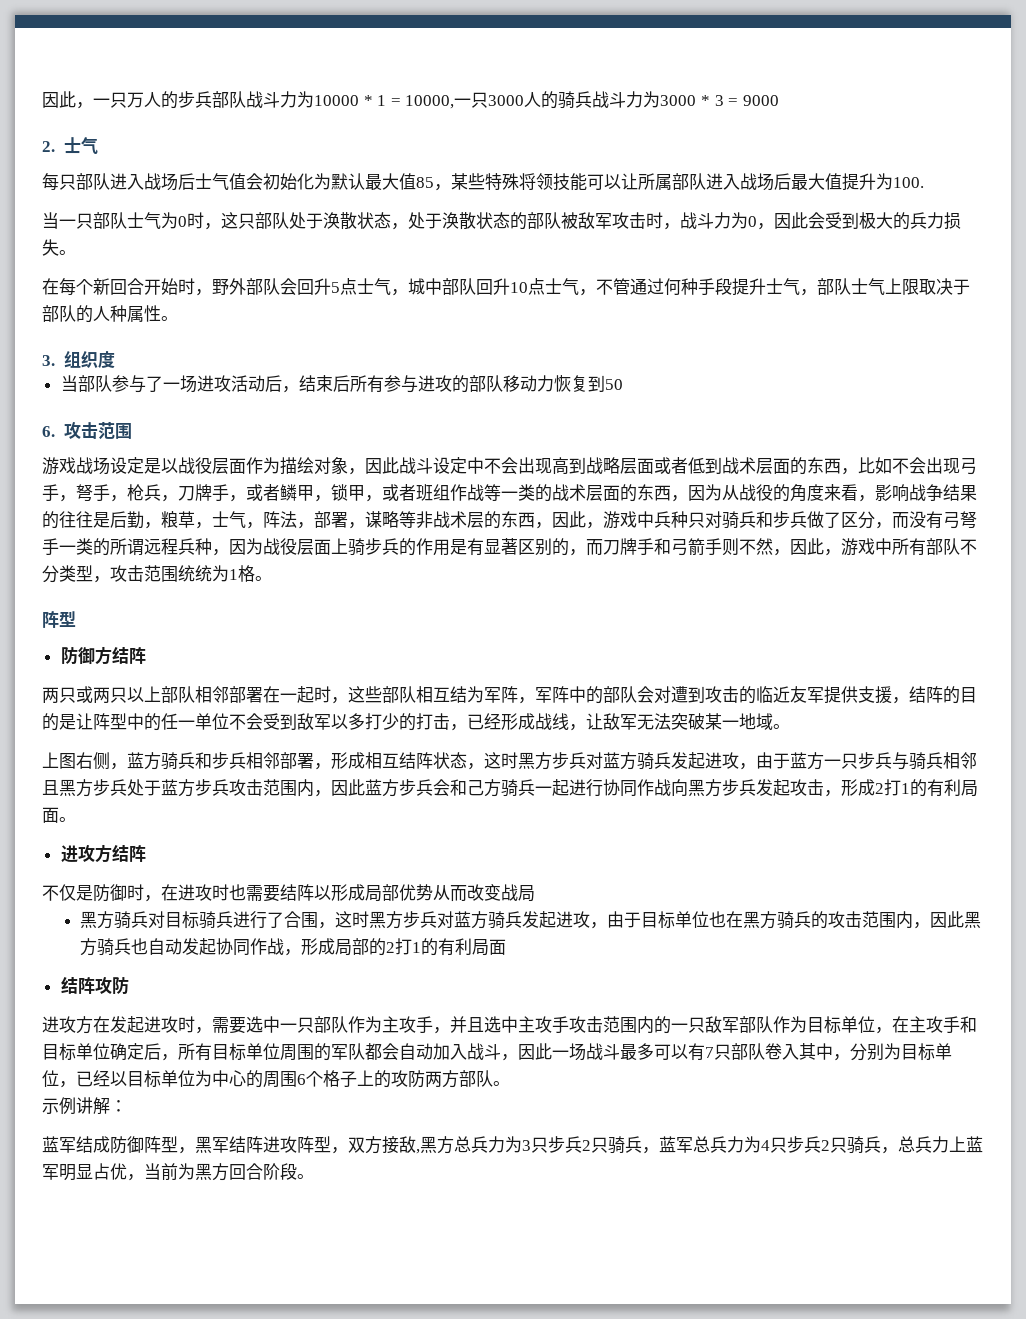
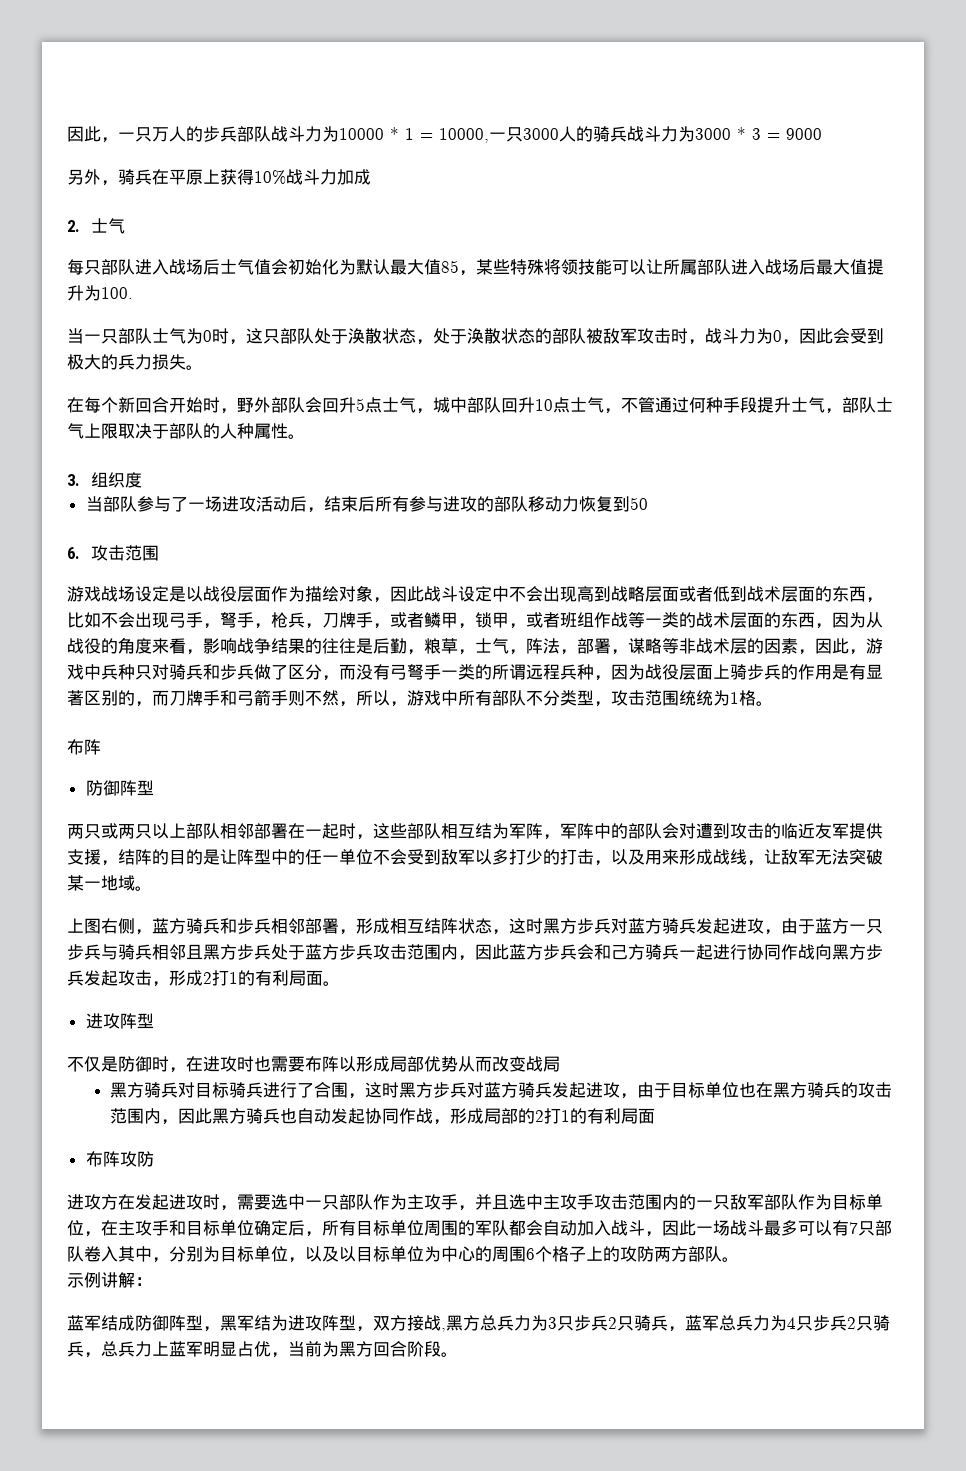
(779, 100) none -> [67,169,371,186] // 另外，骑兵在平原上获得10%战斗力加成
[501,511,535,528] 东西 -> [764,638,798,654] 因素
[790,538,824,555] 因此 -> [356,690,390,706] 所以
[42,611,76,628] [60,646,146,665] 阵型 // 防御方结阵 -> [67,739,101,755] [85,780,154,796] 布阵 // 防御阵型
[467,713,501,730] 已经 -> [611,849,679,865] 以及用来
[94,844,146,863] 方结阵 -> [119,1013,154,1029] 阵型
[280,884,297,901] 结 -> [305,1056,322,1072] 布
[60,976,78,994] 结 -> [85,1151,103,1167] 布
[76,1070,110,1087] 已经 -> [305,1246,339,1262] 以及
[246,1136,263,1153] 阵 -> [271,1315,288,1331] 为
[399,1136,416,1153] 敌 -> [424,1315,441,1331] 战

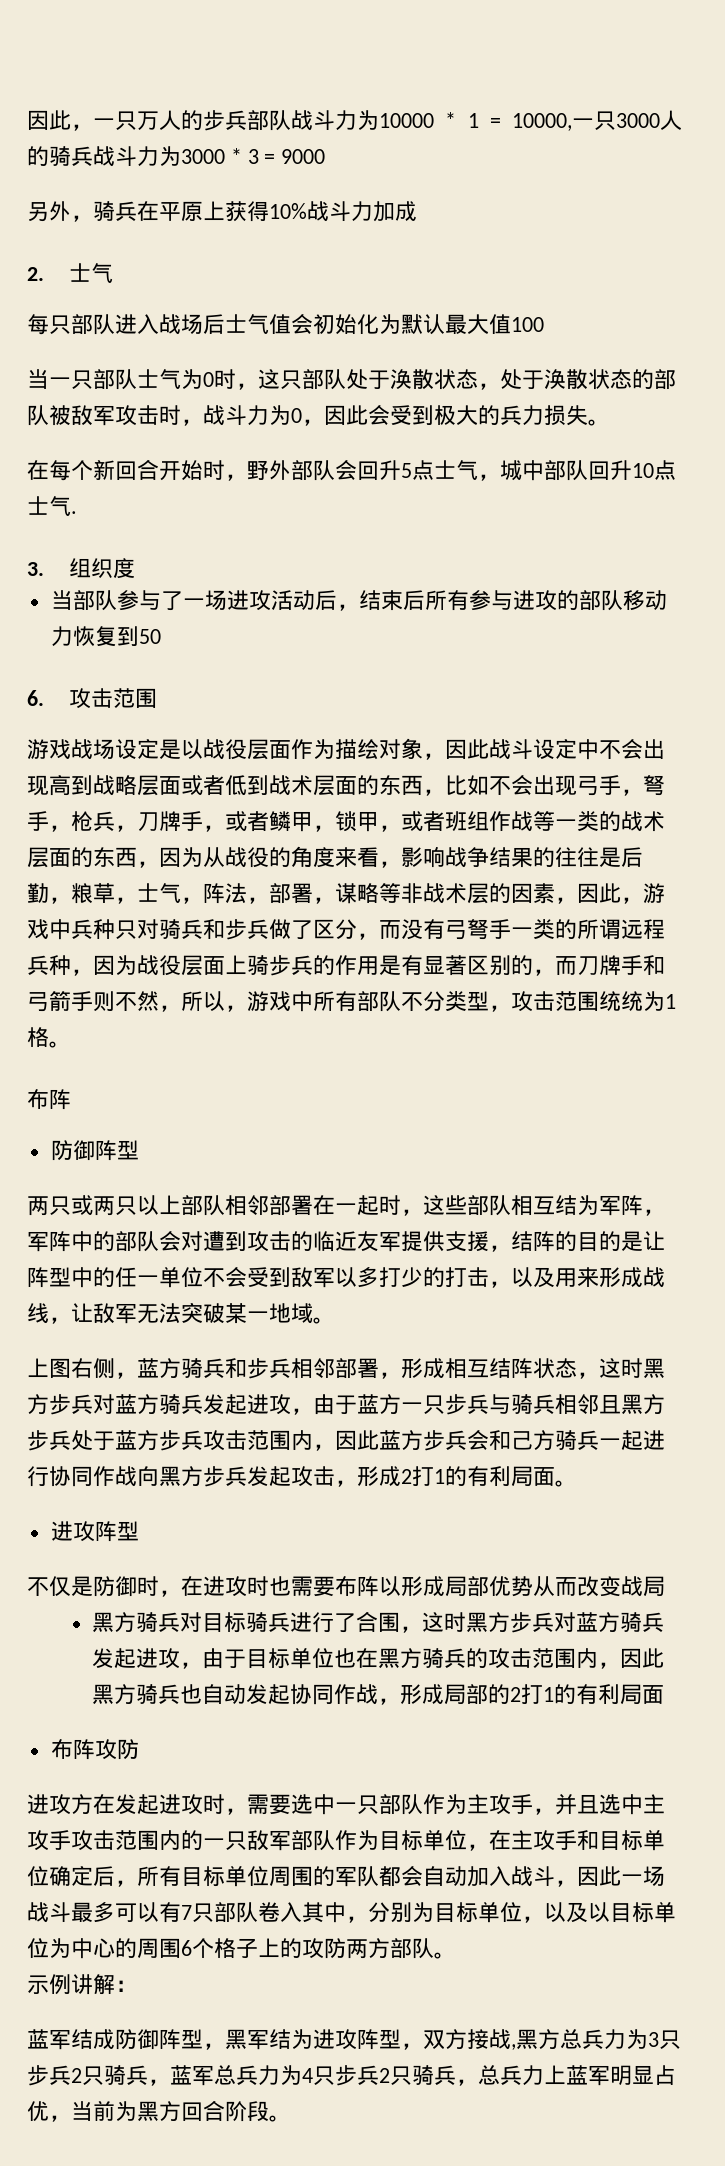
[441,259,884,276] [67,285,133,301] 85，某些特殊将领技能可以让所属部队进入战场后最大值提升为100. -> [511,317,544,332] 100
[604,397,893,414] [67,423,305,439] ，不管通过何种手段提升士气，部队士气上限取决于部队的人种属性。 -> [71,511,77,514] .

